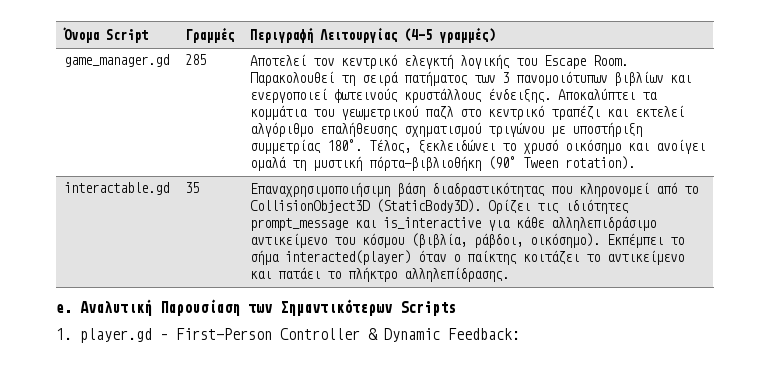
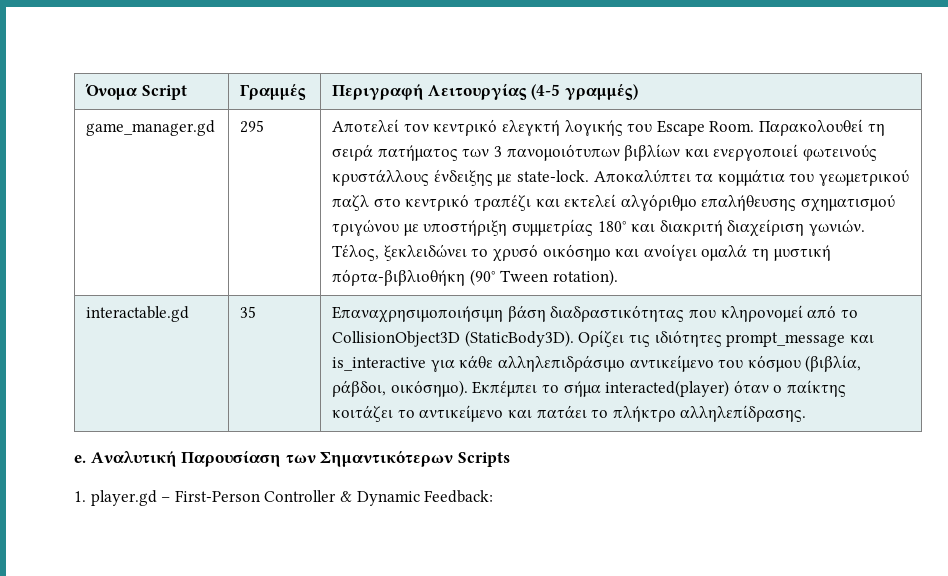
[184,54,206,65] 285 -> [240,120,265,133] 295
[487,88,551,103] ένδειξης. -> [433,169,590,186] ένδειξης με state-lock.
[326,139,362,151] 180°. -> [597,219,866,237] 180° και διακριτή διαχείριση γωνιών.

